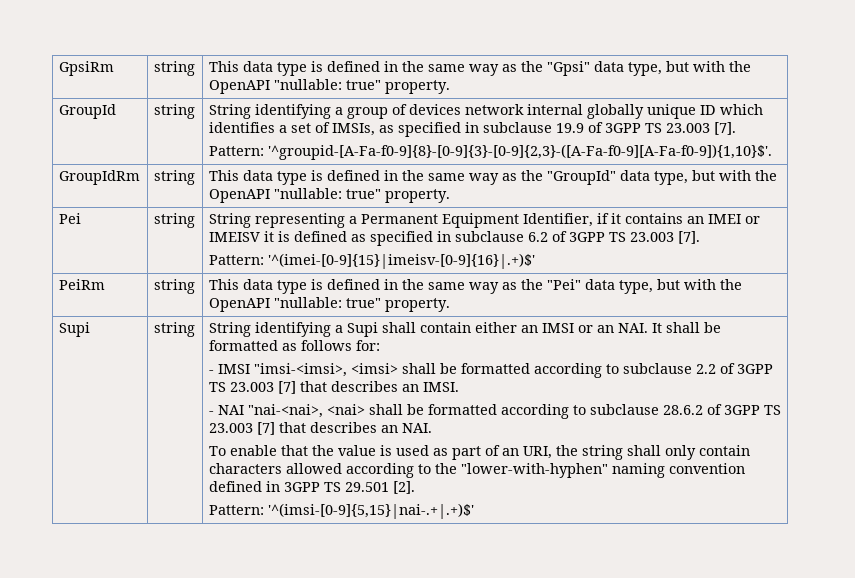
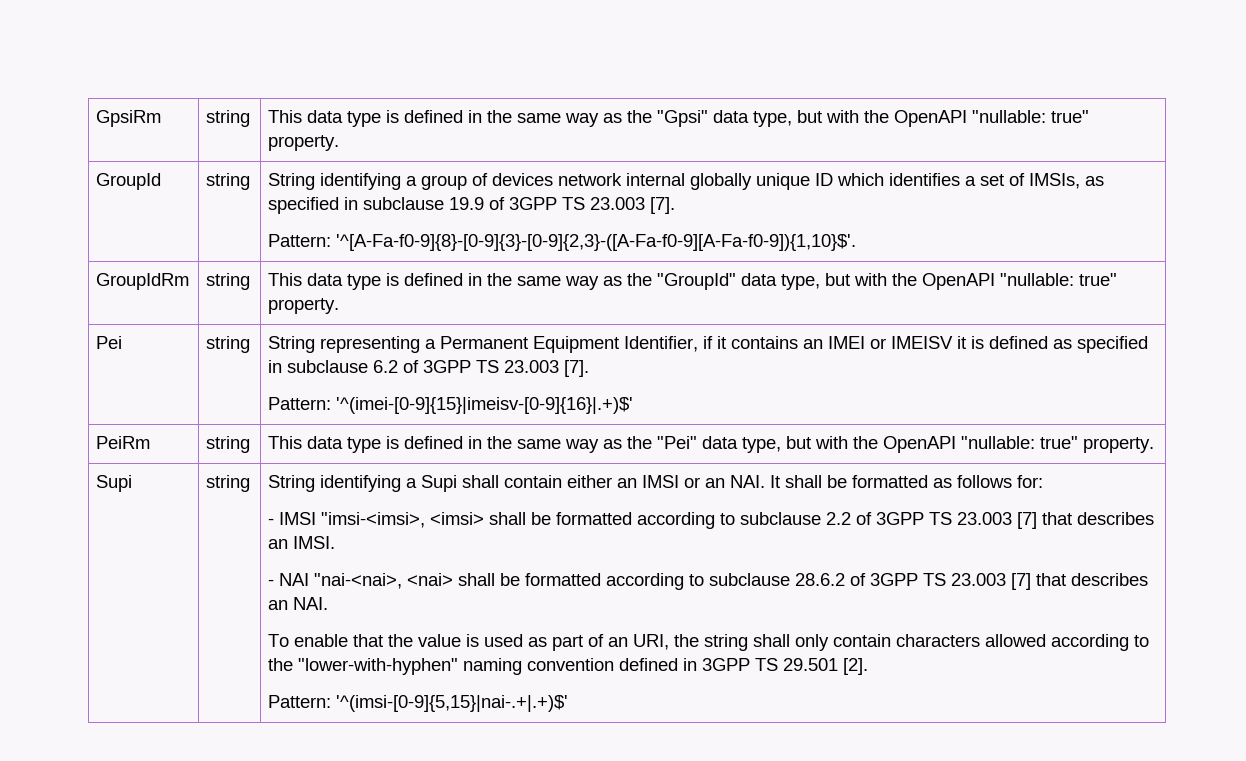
[267,144,772,160] '^groupid-[A-Fa-f0-9]{8}-[0-9]{3}-[0-9]{2,3}-([A-Fa-f0-9][A-Fa-f0-9]){1,10}$'. -> [336,234,857,251] '^[A-Fa-f0-9]{8}-[0-9]{3}-[0-9]{2,3}-([A-Fa-f0-9][A-Fa-f0-9]){1,10}$'.

